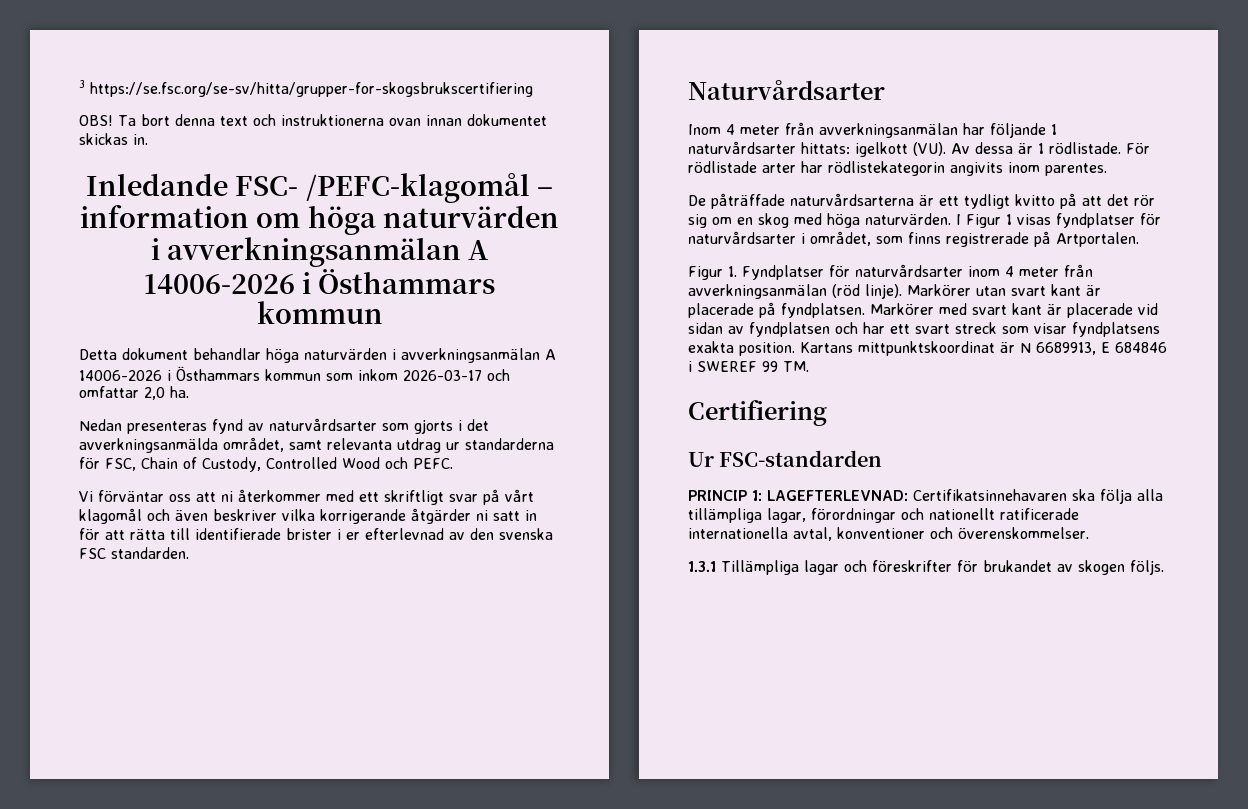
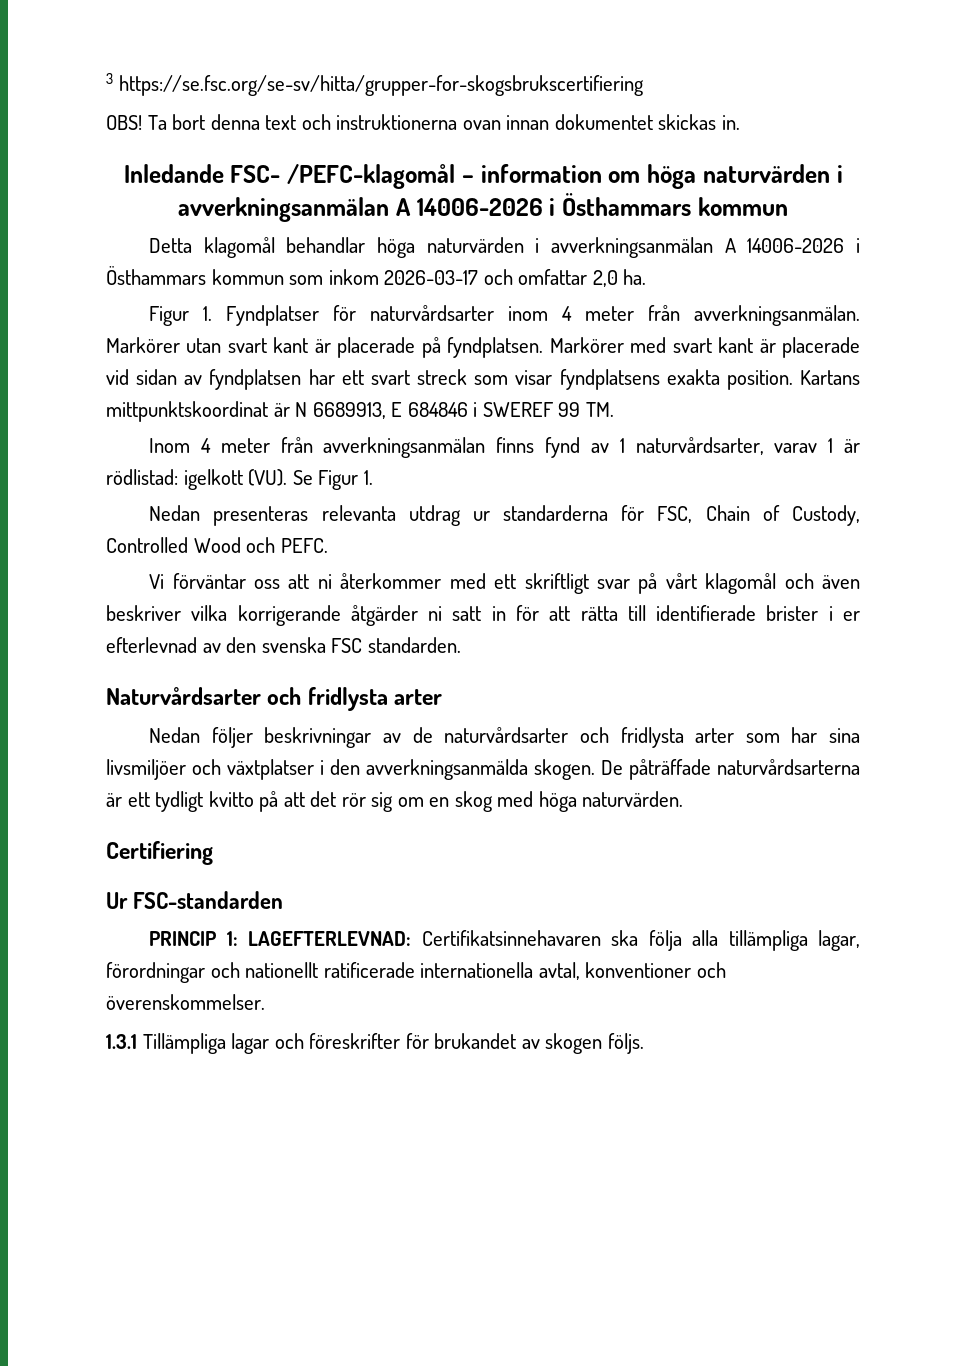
[122,348,188,360] dokument -> [203,237,275,258] klagomål
[79,418,489,434] [79,437,322,453] Nedan presenteras fynd av naturvårdsarter som gjorts i det avverkningsanmälda området, samt -> [149,305,861,326] [106,337,860,358] [106,369,860,390] [106,401,614,422] [149,437,860,458] [106,469,373,490] [149,505,309,526] Figur 1. Fyndplatser för naturvårdsarter inom 4 meter från avverkningsanmälan. Markörer utan svart kant är placerade på fyndplatsen. Markörer med svart kant är placerade vid sidan av fyndplatsen har ett svart streck som visar fyndplatsens exakta position. Kartans mittpunktskoordinat är N 6689913, E 684846 i SWEREF 99 TM. // Inom 4 meter från avverkningsanmälan finns fynd av 1 naturvårdsarter, varav 1 är rödlistad: igelkott (VU). Se Figur 1. // Nedan presenteras
[688,122,1057,138] [688,141,1150,157] [688,161,1107,176] // Inom 4 meter från avverkningsanmälan har följande 1 naturvårdsarter hittats: igelkott (VU). Av dessa är 1 rödlistade. För rödlistade arter har rödlistekategorin angivits inom parentes. // -> [267,687,443,711] [149,727,861,748] [106,759,595,780] och fridlysta arter // Nedan följer beskrivningar av de naturvårdsarter och fridlysta arter som har sina livsmiljöer och växtplatser i den avverkningsanmälda skogen.
[956,213,1161,228] [688,231,1139,247] [688,264,1093,280] [688,284,1101,299] [688,302,1158,318] [688,322,1160,337] [688,341,1167,356] [688,361,809,372] I Figur 1 visas fyndplatser för naturvårdsarter i området, som finns registrerade på Artportalen. // Figur 1. Fyndplatser för naturvårdsarter inom 4 meter från avverkningsanmälan (röd linje). Markörer utan svart kant är placerade på fyndplatsen. Markörer med svart kant är placerade vid sidan av fyndplatsen och har ett svart streck som visar fyndplatsens exakta position. Kartans mittpunktskoordinat är N 6689913, E 684846 i SWEREF 99 TM. -> (684, 799) none

